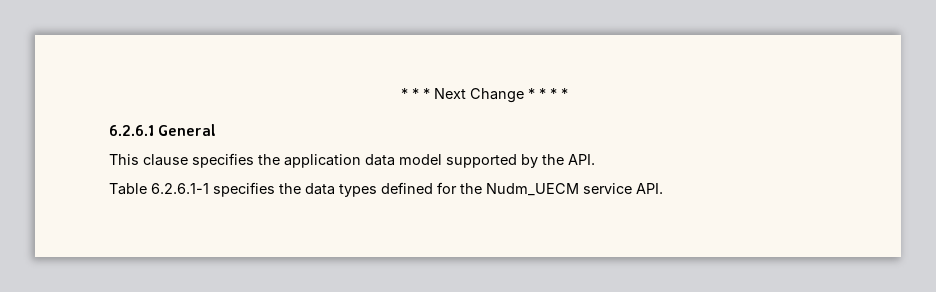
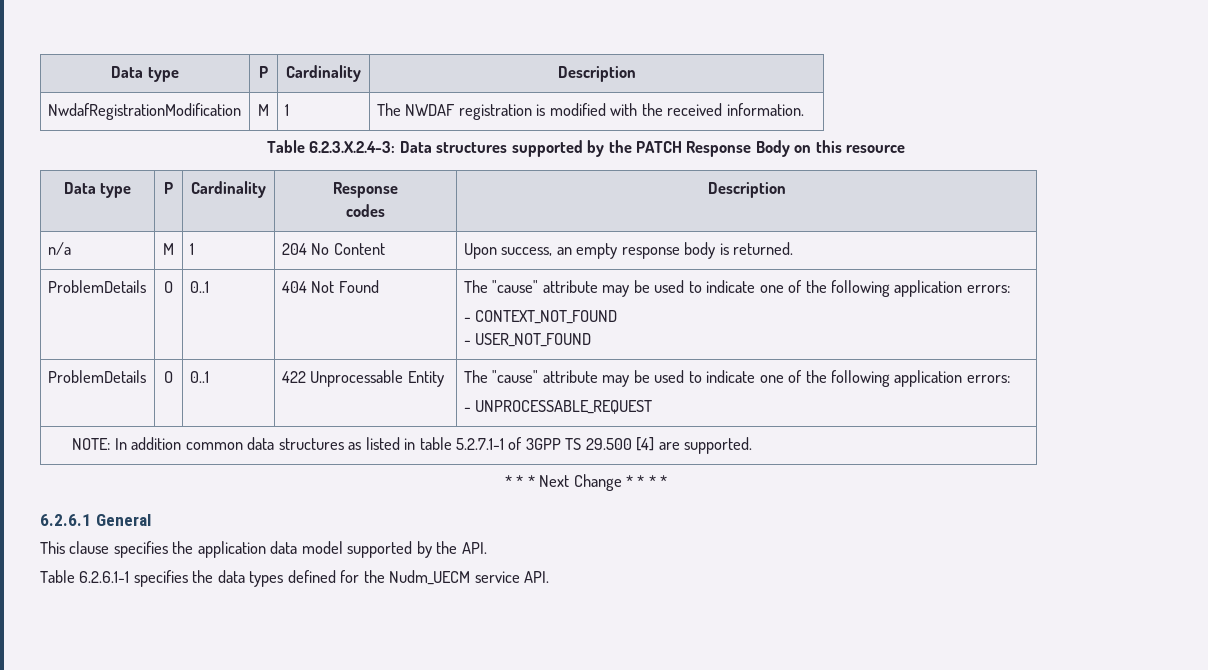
(401, 93) none -> [111,66,179,82] [259,66,268,78] [286,65,361,82] [557,66,636,82] [47,103,241,120] [258,104,269,116] [284,104,289,116] [376,103,804,120] [266,140,906,157] [63,182,132,198] [164,182,173,194] [191,181,266,198] [333,182,398,198] [346,204,385,217] [707,182,786,198] [47,242,71,255] [163,243,174,255] [189,243,194,255] [281,243,385,255] [463,242,794,259] [47,280,146,293] [164,281,173,293] [189,281,209,293] [281,280,379,293] [463,280,1010,297] [463,310,618,324] [463,333,592,347] [47,370,146,383] [164,371,173,383] [189,371,209,383] [281,370,444,387] [463,370,1010,387] [463,400,653,414] [72,437,753,454] Data type | P | Cardinality | Description // NwdafRegistrationModification | M | 1 | The NWDAF registration is modified with the received information. // Table 6.2.3.X.2.4-3: Data structures supported by the PATCH Response Body on this resource // Data type | P | Cardinality | Response // codes | Description // n/a | M | 1 | 204 No Content | Upon success, an empty response body is returned. // ProblemDetails | O | 0..1 | 404 Not Found | The "cause" attribute may be used to indicate one of the following application errors: // - CONTEXT_NOT_FOUND // - USER_NOT_FOUND // ProblemDetails | O | 0..1 | 422 Unprocessable Entity | The "cause" attribute may be used to indicate one of the following application errors: // - UNPROCESSABLE_REQUEST // NOTE: In addition common data structures as listed in table 5.2.7.1-1 of 3GPP TS 29.500 [4] are supported. //

